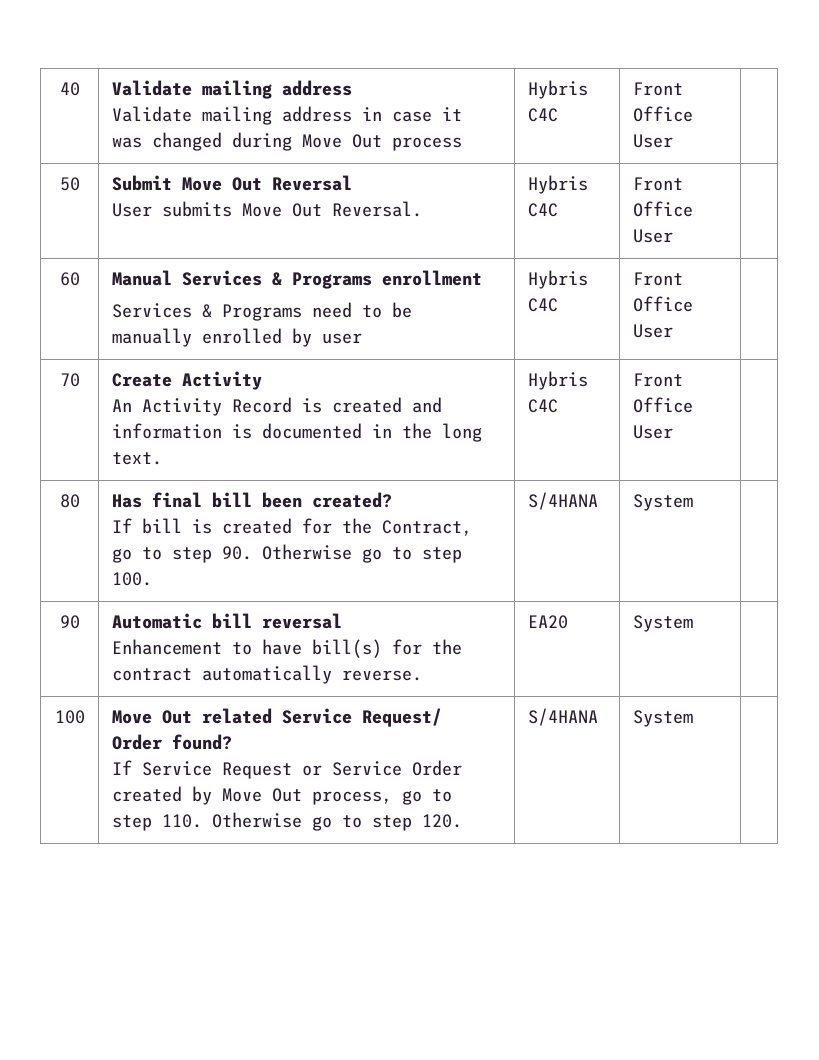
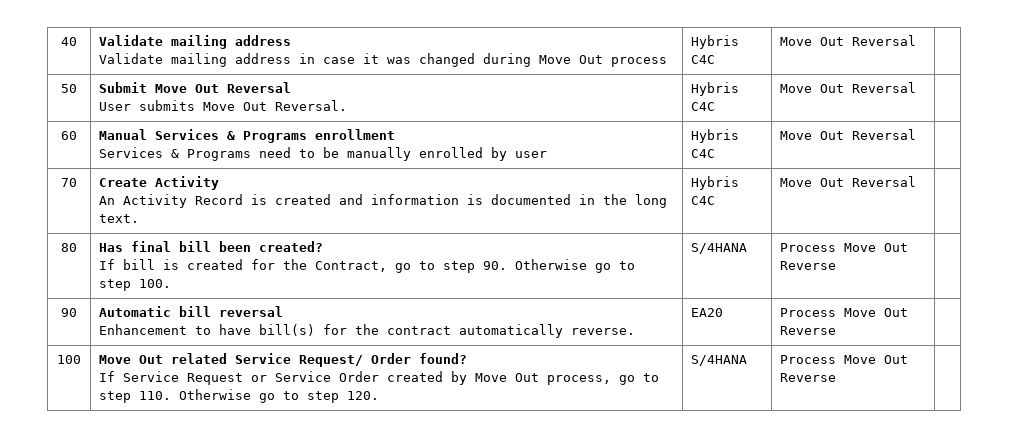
[632,82,683,96] [632,106,693,122] [632,134,673,148] Front Office User -> [780,35,917,46] Move Out Reversal
[632,177,683,191] [632,201,693,217] [632,229,673,243] Front Office User -> [780,82,917,93] Move Out Reversal
[632,272,683,286] [632,296,693,312] [632,324,673,338] Front Office User -> [780,129,917,140] Move Out Reversal
[632,373,683,387] [632,397,693,413] [632,425,673,439] Front Office User -> [780,176,917,187] Move Out Reversal
[632,494,693,511] System -> [780,243,909,252] [780,261,837,270] Process Move Out Reverse
[632,615,693,632] System -> [780,308,909,317] [780,326,837,335] Process Move Out Reverse
[632,710,693,727] System -> [780,355,909,364] [780,373,837,382] Process Move Out Reverse

